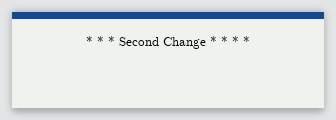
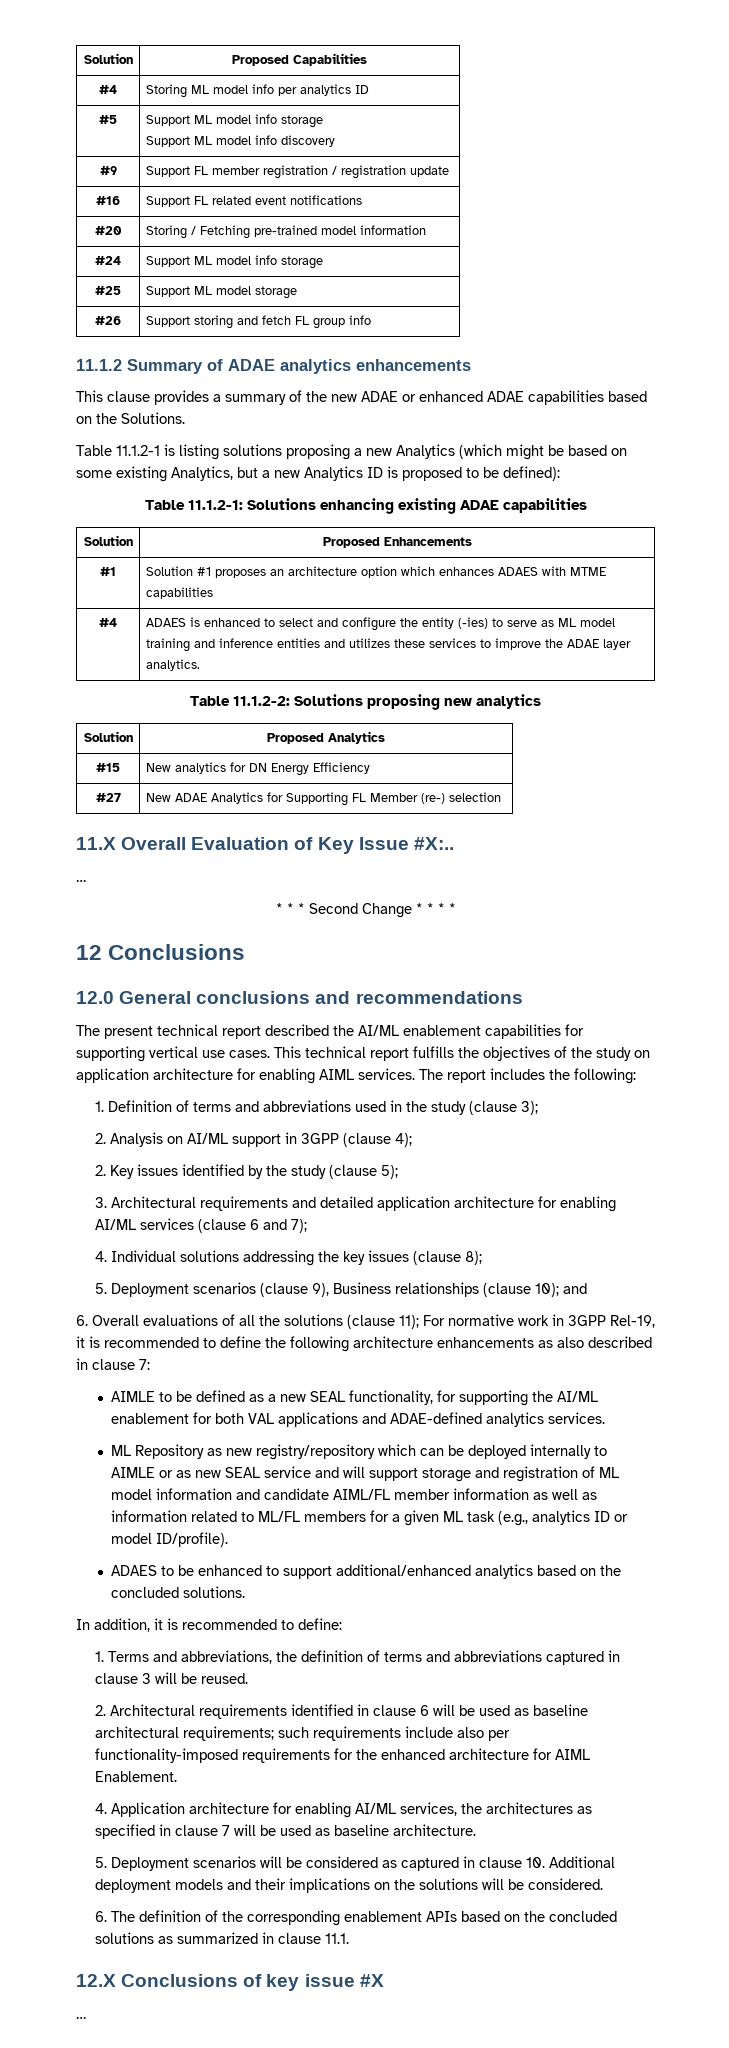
(86, 41) none -> [83,53,133,64] [232,53,367,66] [99,85,117,94] [145,84,369,98] [99,115,117,124] [145,114,323,128] [145,135,335,147] [99,166,117,175] [145,165,449,179] [96,196,120,205] [145,195,362,207] [95,226,122,235] [145,225,426,239] [95,256,121,265] [145,255,323,269] [95,286,121,295] [145,286,297,299] [95,316,121,325] [145,315,371,329] [76,359,471,374] [76,390,647,405] [76,412,185,424] [76,444,627,460] [76,466,560,482] [144,498,587,514] [83,535,133,546] [322,537,472,548] [100,567,116,576] [145,566,606,578] [145,587,213,599] [99,618,117,627] [145,617,615,631] [145,638,631,652] [145,659,200,671] [190,694,541,710] [83,731,133,742] [267,731,385,744] [96,763,120,772] [145,762,370,776] [95,793,121,802] [145,792,501,806] [76,837,454,854] [76,879,86,882] Solution | Proposed Capabilities // #4 | Storing ML model info per analytics ID // #5 | Support ML model info storage // Support ML model info discovery // #9 | Support FL member registration / registration update // #16 | Support FL related event notifications // #20 | Storing / Fetching pre-trained model information // #24 | Support ML model info storage // #25 | Support ML model storage // #26 | Support storing and fetch FL group info // 11.1.2 Summary of ADAE analytics enhancements // This clause provides a summary of the new ADAE or enhanced ADAE capabilities based on the Solutions. // Table 11.1.2-1 is listing solutions proposing a new Analytics (which might be based on some existing Analytics, but a new Analytics ID is proposed to be defined): // Table 11.1.2-1: Solutions enhancing existing ADAE capabilities // Solution | Proposed Enhancements // #1 | Solution #1 proposes an architecture option which enhances ADAES with MTME capabilities // #4 | ADAES is enhanced to select and configure the entity (-ies) to serve as ML model training and inference entities and utilizes these services to improve the ADAE layer analytics. // Table 11.1.2-2: Solutions proposing new analytics // Solution | Proposed Analytics // #15 | New analytics for DN Energy Efficiency // #27 | New ADAE Analytics for Supporting FL Member (re-) selection // 11.X Overall Evaluation of Key Issue #X:.. // … //
(250, 41) none -> [76,944,246,960] [76,991,523,1004] [76,1024,584,1039] [76,1046,650,1062] [76,1068,636,1084] [95,1100,539,1115] [95,1132,413,1147] [95,1164,399,1179] [95,1196,617,1212] [95,1218,308,1233] [95,1250,483,1266] [95,1282,588,1297] [76,1314,655,1329] [76,1336,652,1352] [76,1358,150,1370] [111,1390,599,1406] [111,1412,606,1427] [111,1444,608,1460] [111,1466,620,1482] [111,1488,598,1500] [111,1510,629,1526] [111,1532,229,1547] [111,1564,622,1579] [111,1586,246,1598] [76,1618,342,1632] [95,1650,621,1665] [95,1672,249,1684] [95,1704,589,1719] [95,1726,511,1741] [95,1748,591,1763] [95,1771,178,1782] [95,1802,593,1818] [95,1824,477,1839] [95,1856,616,1871] [95,1878,604,1893] [95,1910,618,1926] [95,1932,350,1944] [76,1974,384,1991] [76,2016,86,2019] // 12 Conclusions // 12.0 General conclusions and recommendations // The present technical report described the AI/ML enablement capabilities for supporting vertical use cases. This technical report fulfills the objectives of the study on application architecture for enabling AIML services. The report includes the following: // 1. Definition of terms and abbreviations used in the study (clause 3); // 2. Analysis on AI/ML support in 3GPP (clause 4); // 2. Key issues identified by the study (clause 5); // 3. Architectural requirements and detailed application architecture for enabling AI/ML services (clause 6 and 7); // 4. Individual solutions addressing the key issues (clause 8); // 5. Deployment scenarios (clause 9), Business relationships (clause 10); and // 6. Overall evaluations of all the solutions (clause 11); For normative work in 3GPP Rel-19, it is recommended to define the following architecture enhancements as also described in clause 7: // AIMLE to be defined as a new SEAL functionality, for supporting the AI/ML enablement for both VAL applications and ADAE-defined analytics services. // ML Repository as new registry/repository which can be deployed internally to AIMLE or as new SEAL service and will support storage and registration of ML model information and candidate AIML/FL member information as well as information related to ML/FL members for a given ML task (e.g., analytics ID or model ID/profile). // ADAES to be enhanced to support additional/enhanced analytics based on the concluded solutions. // In addition, it is recommended to define: // 1. Terms and abbreviations, the definition of terms and abbreviations captured in clause 3 will be reused. // 2. Architectural requirements identified in clause 6 will be used as baseline architectural requirements; such requirements include also per functionality-imposed requirements for the enhanced architecture for AIML Enablement. // 4. Application architecture for enabling AI/ML services, the architectures as specified in clause 7 will be used as baseline architecture. // 5. Deployment scenarios will be considered as captured in clause 10. Additional deployment models and their implications on the solutions will be considered. // 6. The definition of the corresponding enablement APIs based on the concluded solutions as summarized in clause 11.1. // 12.X Conclusions of key issue #X // …

